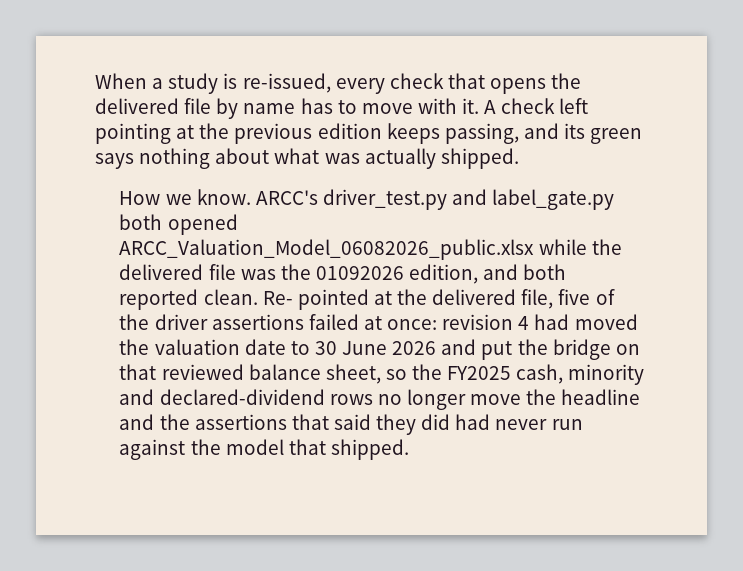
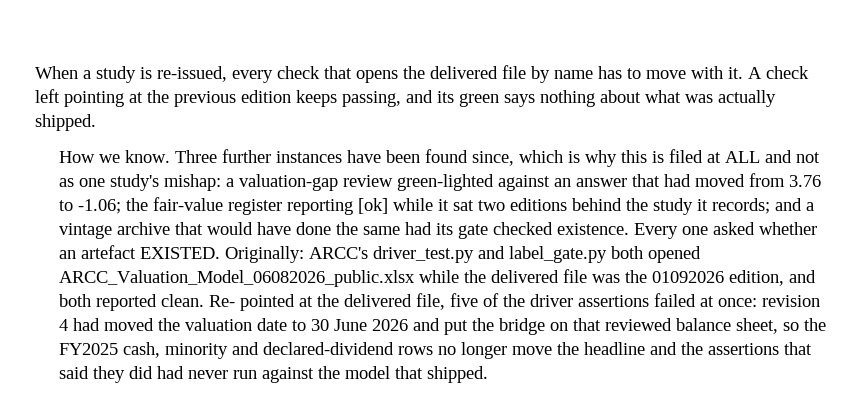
(251, 197) none -> [174,149,820,167] [58,173,821,191] [58,197,814,215] [58,222,817,239] [58,245,304,263] Three further instances have been found since, which is why this is filed at ALL and not as one study's mishap: a valuation-gap review green-lighted against an answer that had moved from 3.76 to -1.06; the fair-value register reporting [ok] while it sat two editions behind the study it records; and a vintage archive that would have done the same had its gate checked existence. Every one asked whether an artefact EXISTED. Originally:

